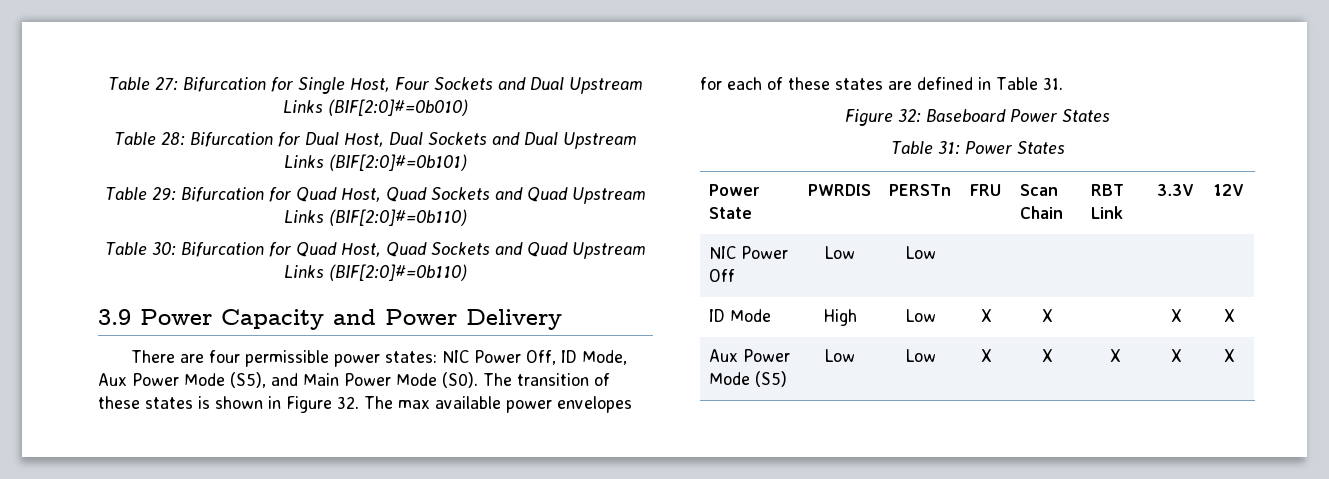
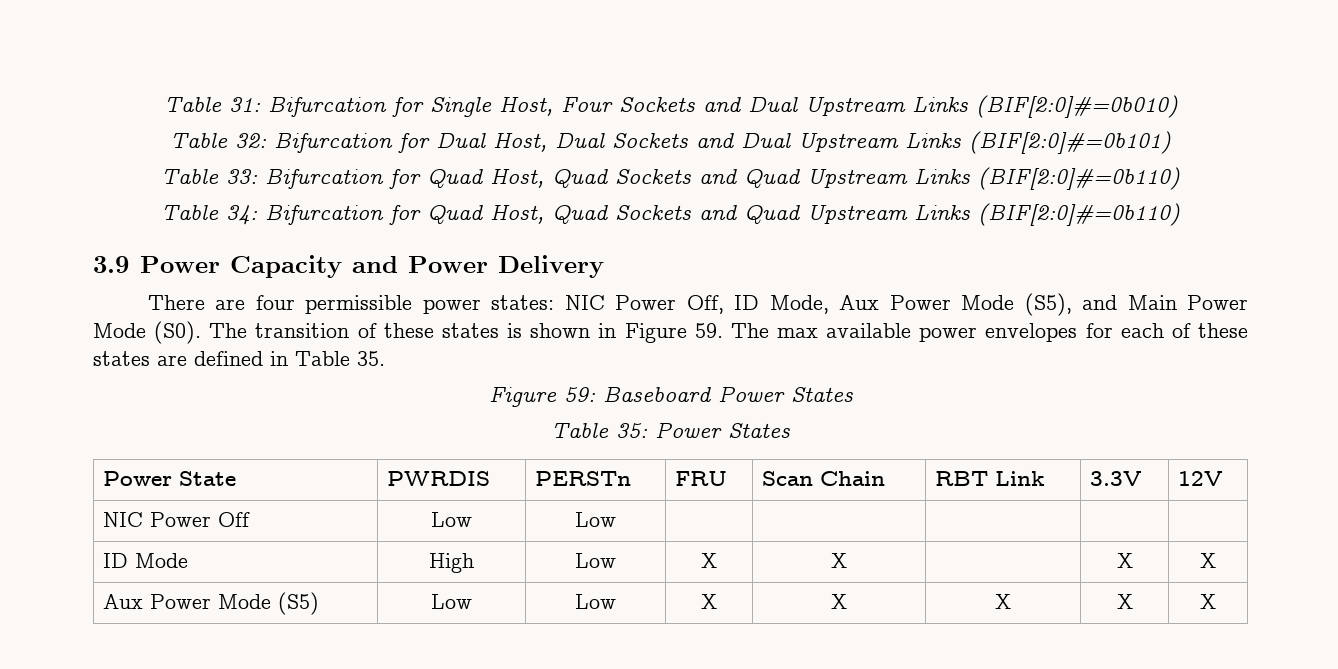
[108,77,178,91] Table 27: -> [163,97,261,112] Table 31:
[160,132,185,146] 28: -> [235,133,267,148] 32:
[151,187,176,201] 29: -> [226,169,258,184] 33:
[151,242,176,256] 30: -> [226,205,258,225] 34:
[337,396,359,409] 32. -> [694,323,723,338] 59.
[1042,77,1063,90] [845,109,921,126] 31. // Figure 32: -> [357,351,385,366] [488,387,596,407] 35. // Figure 59:
[937,141,960,155] 31: -> [616,423,648,438] 35:

